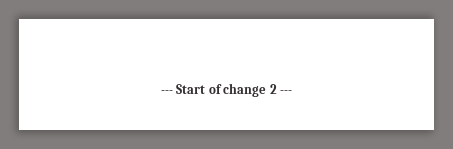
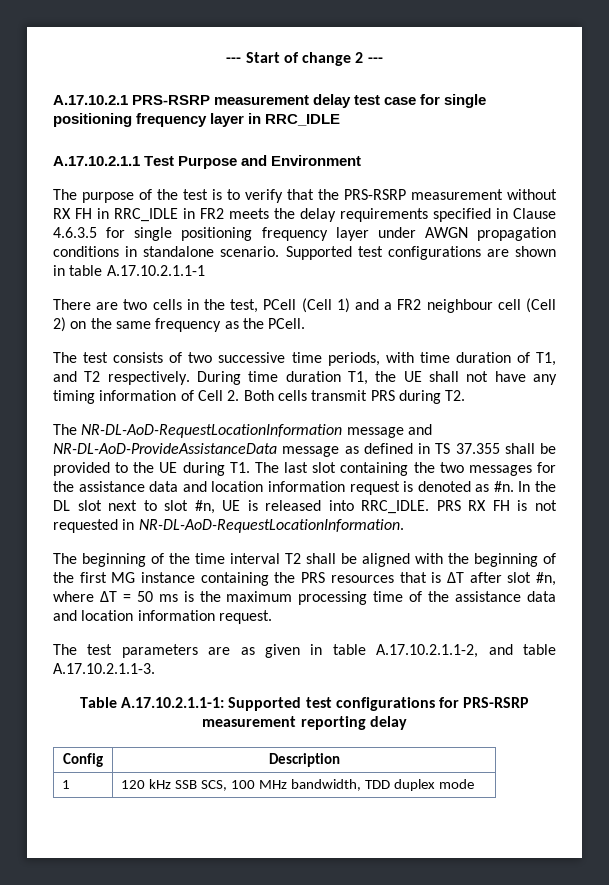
(293, 92) none -> [53,94,487,108] [53,113,341,127] [53,155,362,169] [53,189,557,203] [53,208,556,222] [53,227,556,241] [53,246,556,260] [53,265,205,276] [53,298,556,313] [53,317,306,332] [53,352,556,366] [53,371,557,385] [53,390,466,404] [53,424,432,438] [53,443,556,457] [53,462,556,476] [53,481,556,495] [53,500,558,514] [53,519,404,533] [53,553,556,567] [53,572,556,586] [53,591,556,605] [53,610,272,624] [53,644,556,658] [53,663,155,674] [79,697,530,711] [202,716,407,730] [63,753,103,767] [268,753,340,767] [62,780,71,789] [121,779,474,791] // A.17.10.2.1 PRS-RSRP measurement delay test case for single positioning frequency layer in RRC_IDLE // A.17.10.2.1.1 Test Purpose and Environment // The purpose of the test is to verify that the PRS-RSRP measurement without RX FH in RRC_IDLE in FR2 meets the delay requirements specified in Clause 4.6.3.5 for single positioning frequency layer under AWGN propagation conditions in standalone scenario. Supported test configurations are shown in table A.17.10.2.1.1-1 // There are two cells in the test, PCell (Cell 1) and a FR2 neighbour cell (Cell 2) on the same frequency as the PCell. // The test consists of two successive time periods, with time duration of T1, and T2 respectively. During time duration T1, the UE shall not have any timing information of Cell 2. Both cells transmit PRS during T2. // The NR-DL-AoD-RequestLocationInformation message and NR-DL-AoD-ProvideAssistanceData message as defined in TS 37.355 shall be provided to the UE during T1. The last slot containing the two messages for the assistance data and location information request is denoted as #n. In the DL slot next to slot #n, UE is released into RRC_IDLE. PRS RX FH is not requested in NR-DL-AoD-RequestLocationInformation. // The beginning of the time interval T2 shall be aligned with the beginning of the first MG instance containing the PRS resources that is ΔT after slot #n, where ΔT = 50 ms is the maximum processing time of the assistance data and location information request. // The test parameters are as given in table A.17.10.2.1.1-2, and table A.17.10.2.1.1-3. // Table A.17.10.2.1.1-1: Supported test configurations for PRS-RSRP measurement reporting delay // Config | Description // 1 | 120 kHz SSB SCS, 100 MHz bandwidth, TDD duplex mode

